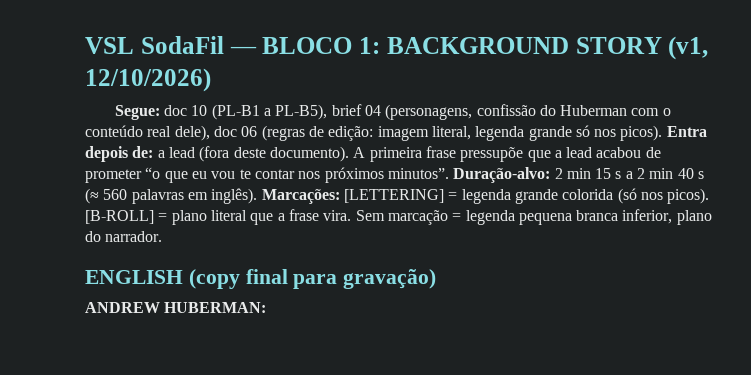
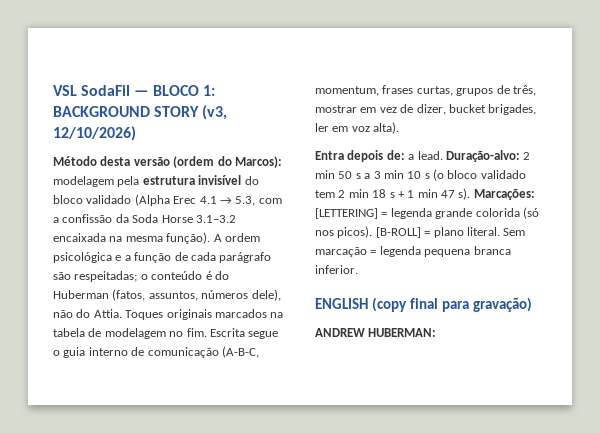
[668,36,709,60] (v1, -> [202,105,228,120] (v3,
[114,104,671,120] [85,125,707,141] [85,146,661,162] [85,167,449,183] Segue: doc 10 (PL-B1 a PL-B5), brief 04 (personagens, confissão do Huberman com o conteúdo real dele), doc 06 (regras de edição: imagem literal, legenda grande só nos picos). Entra depois de: a lead (fora deste documento). A primeira frase pressupõe que a lead acabou de prometer “o que eu vou te contar nos próximos minutos”. -> [53,156,282,168] [53,175,259,187] [53,194,282,206] [53,214,236,223] [53,232,260,244] [53,252,272,263] [53,271,229,282] [53,289,281,301] [53,309,284,320] [53,328,279,339] [53,346,259,358] [315,85,536,96] [315,104,537,115] [315,122,400,134] [315,150,443,162] Método desta versão (ordem do Marcos): modelagem pela estrutura invisível do bloco validado (Alpha Erec 4.1 → 5.3, com a confissão da Soda Horse 3.1–3.2 encaixada na mesma função). A ordem psicológica e a função de cada parágrafo são respeitadas; o conteúdo é do Huberman (fatos, assuntos, números dele), não do Attia. Toques originais marcados na tabela de modelagem no fim. Escrita segue o guia interno de comunicação (A-B-C, momentum, frases curtas, grupos de três, mostrar em vez de dizer, bucket brigades, ler em voz alta). // Entra depois de: a lead.
[595,168,612,179] 15 -> [338,171,353,179] 50
[637,168,705,179] [85,188,258,204] 2 min 40 s (≈ 560 palavras em inglês). -> [373,169,526,181] [315,188,471,200] 3 min 10 s (o bloco validado tem 2 min 18 s + 1 min 47 s).
[210,209,352,225] literal que a frase vira. -> [466,227,500,236] literal.
[622,209,712,225] [85,231,163,242] inferior, plano do narrador. -> [315,265,358,274] inferior.

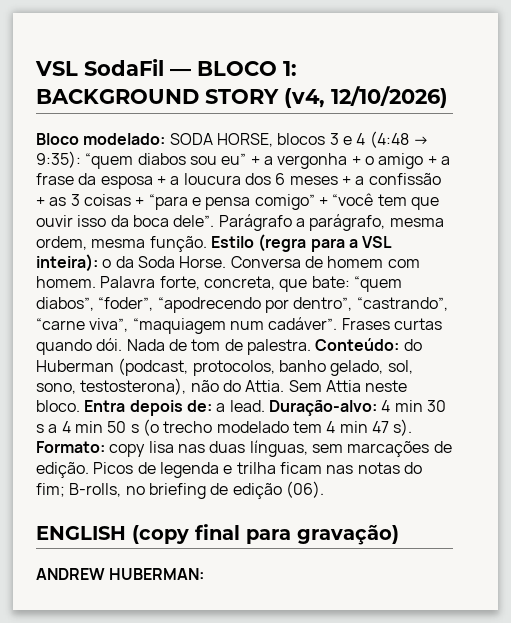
[202,105,228,120] (v3, -> [284,88,325,108] (v4,
[53,156,282,168] [53,175,259,187] [53,194,282,206] [53,214,236,223] [53,232,260,244] [53,252,272,263] [53,271,229,282] [53,289,281,301] [53,309,284,320] [53,328,279,339] [53,346,259,358] [315,85,536,96] [315,104,537,115] [315,122,400,134] Método desta versão (ordem do Marcos): modelagem pela estrutura invisível do bloco validado (Alpha Erec 4.1 → 5.3, com a confissão da Soda Horse 3.1–3.2 encaixada na mesma função). A ordem psicológica e a função de cada parágrafo são respeitadas; o conteúdo é do Huberman (fatos, assuntos, números dele), não do Attia. Toques originais marcados na tabela de modelagem no fim. Escrita segue o guia interno de comunicação (A-B-C, momentum, frases curtas, grupos de três, mostrar em vez de dizer, bucket brigades, ler em voz alta). // -> [36,131,429,148] [36,151,450,169] [36,173,441,189] [36,193,439,210] [36,214,444,231] [36,234,393,252] [36,254,420,272] [36,276,402,292] [36,297,448,313] [36,317,442,334] [36,338,422,355] [36,358,413,376] [36,378,408,395] [36,400,80,412] Bloco modelado: SODA HORSE, blocos 3 e 4 (4:48 → 9:35): “quem diabos sou eu” + a vergonha + o amigo + a frase da esposa + a loucura dos 6 meses + a confissão + as 3 coisas + “para e pensa comigo” + “você tem que ouvir isso da boca dele”. Parágrafo a parágrafo, mesma ordem, mesma função. Estilo (regra para a VSL inteira): o da Soda Horse. Conversa de homem com homem. Palavra forte, concreta, que bate: “quem diabos”, “foder”, “apodrecendo por dentro”, “castrando”, “carne viva”, “maquiagem num cadáver”. Frases curtas quando dói. Nada de tom de palestra. Conteúdo: do Huberman (podcast, protocolos, banho gelado, sol, sono, testosterona), não do Attia. Sem Attia neste bloco.
[523,152,531,160] [315,169,526,181] [315,188,535,200] [315,207,539,219] [315,226,526,238] [315,246,511,257] [315,265,358,274] 2 min 50 s a 3 min 10 s (o bloco validado tem 2 min 18 s + 1 min 47 s). Marcações: [LETTERING] = legenda grande colorida (só nos picos). [B-ROLL] = plano literal. Sem marcação = legenda pequena branca inferior. -> [381,400,446,412] [36,419,413,436] [36,440,452,457] [36,462,422,478] [36,481,324,499] 4 min 30 s a 4 min 50 s (o trecho modelado tem 4 min 47 s). Formato: copy lisa nas duas línguas, sem marcações de edição. Picos de legenda e trilha ficam nas notas do fim; B-rolls, no briefing de edição (06).

